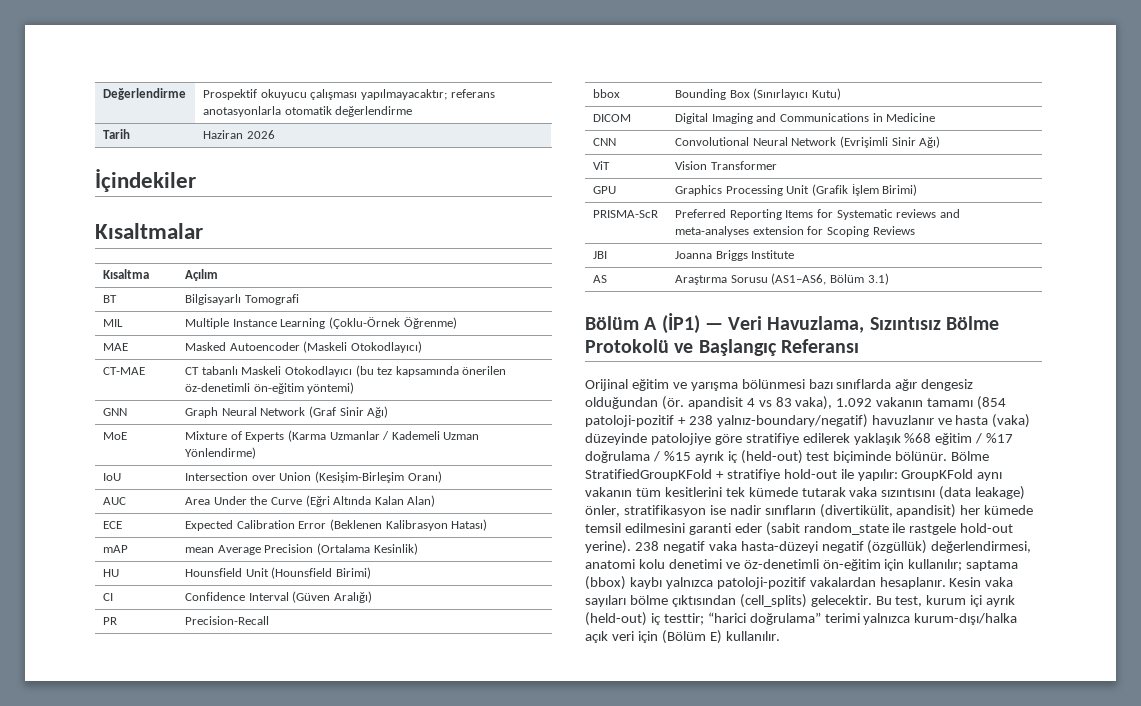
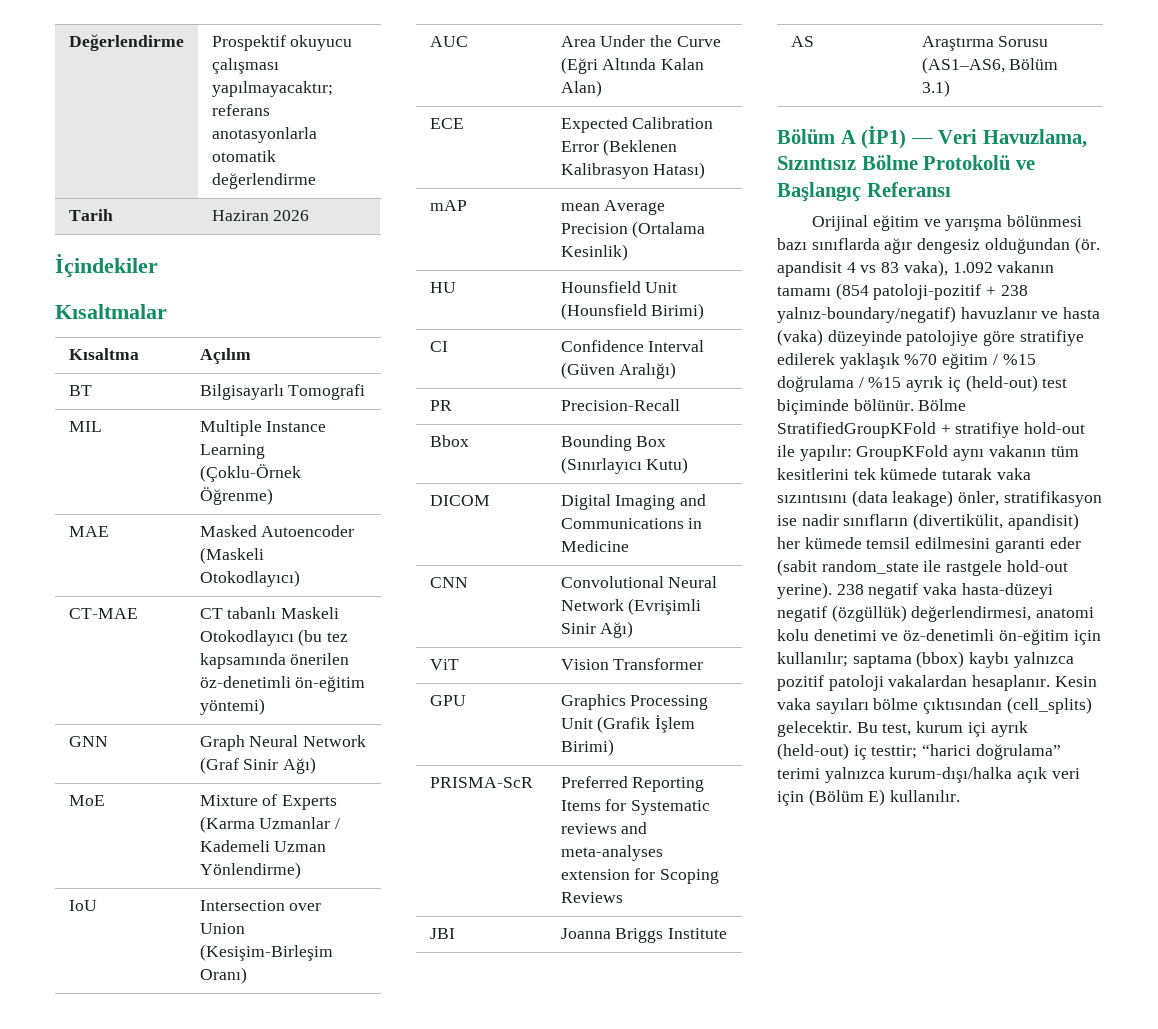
[593,89,621,98] bbox -> [429,435,469,447] Bbox
[904,433,932,443] %68 -> [904,354,938,365] %70
[986,433,1014,443] %17 -> [1002,354,1036,365] %15
[716,577,806,589] patoloji-pozitif -> [777,675,884,691] pozitif patoloji

